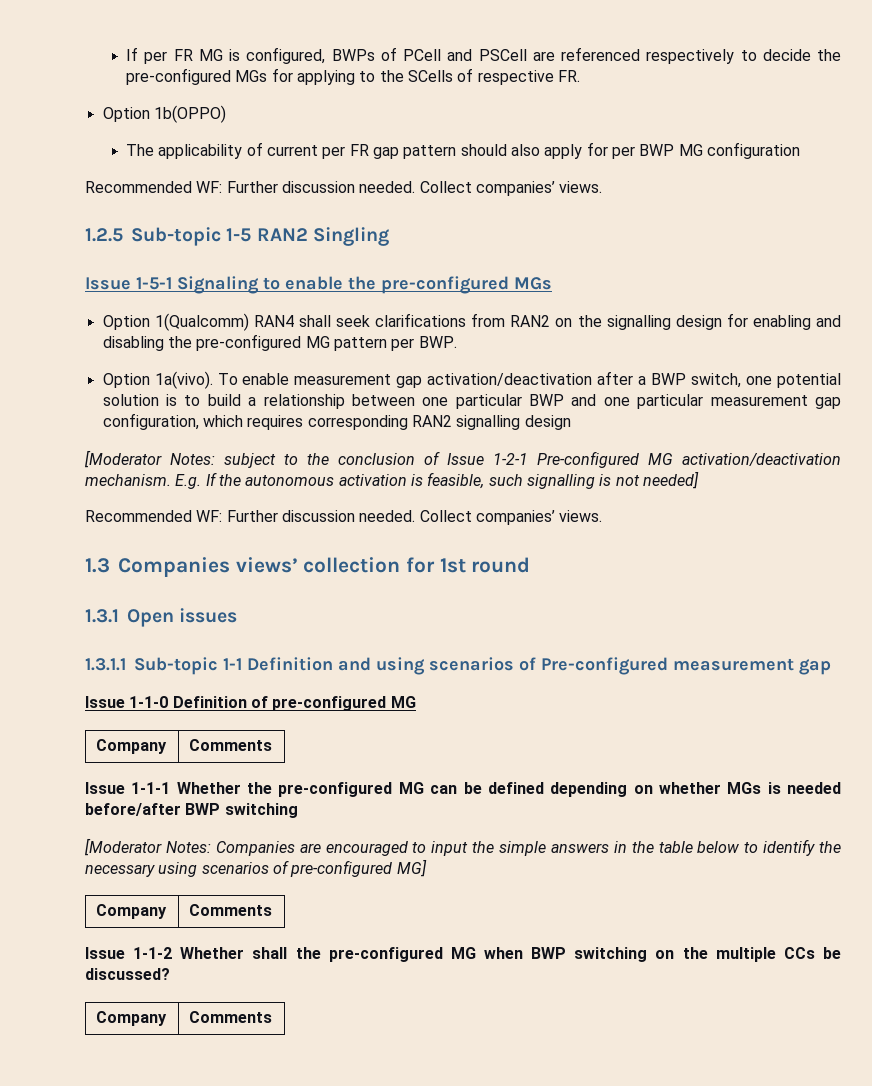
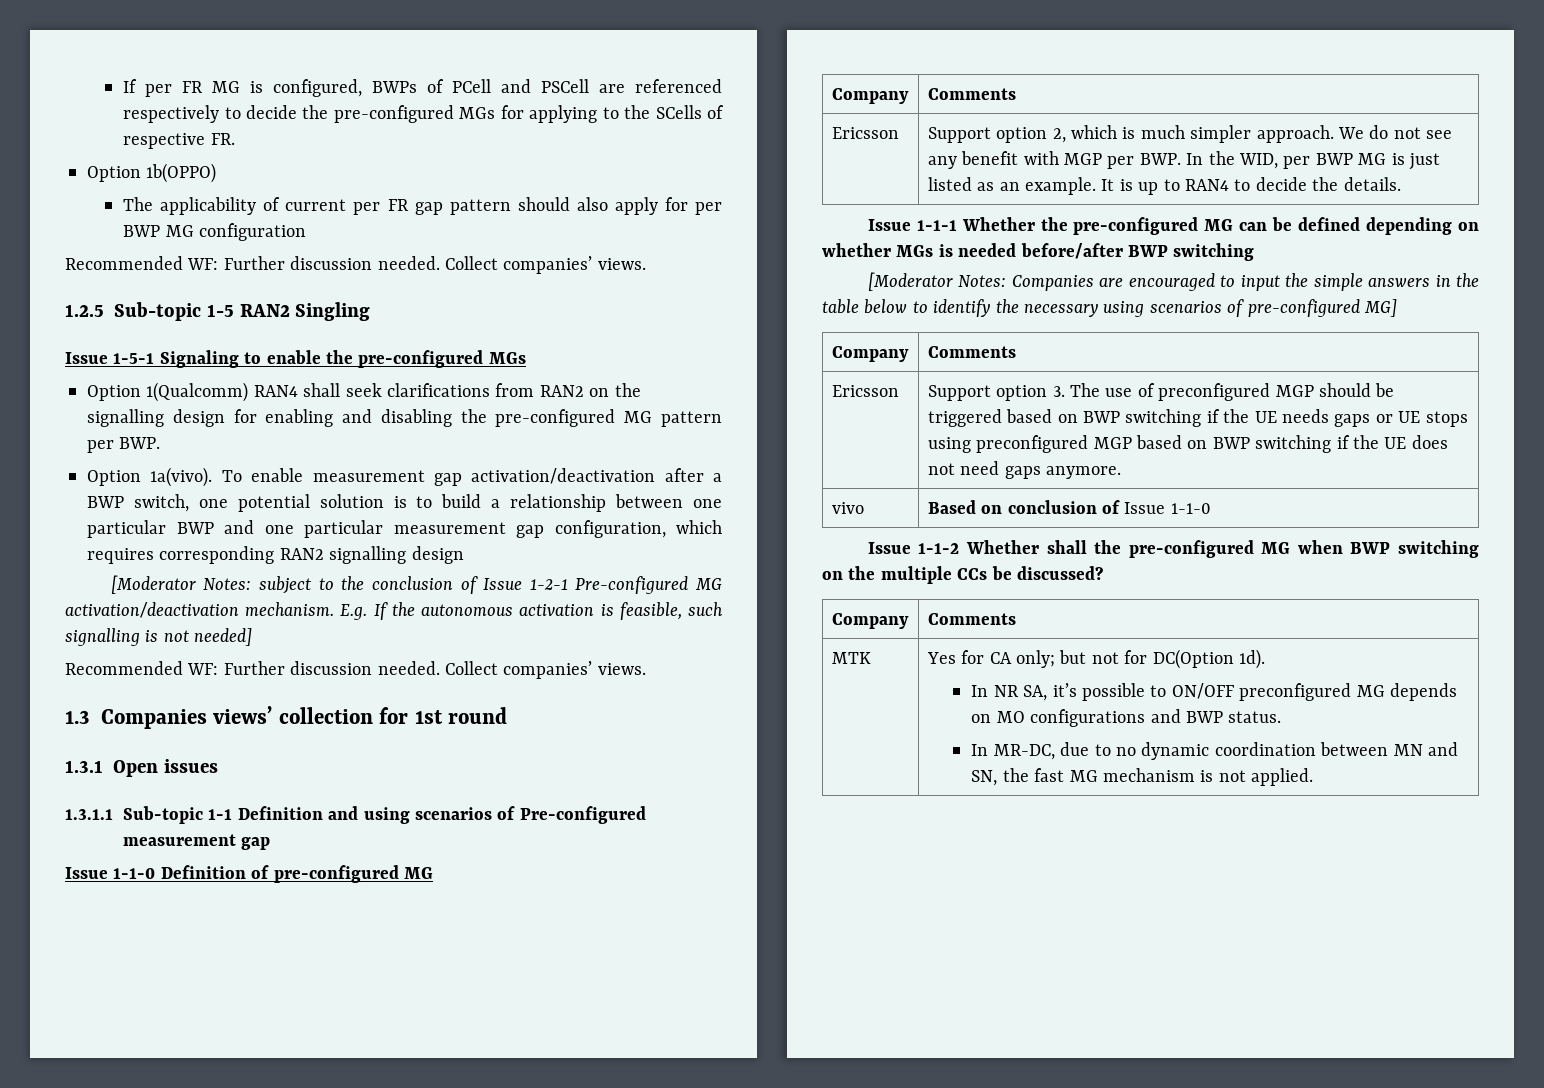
(273, 745) none -> [831,127,899,139] [927,125,1453,143] [927,151,1440,170] [927,177,1401,195] // Ericsson | Support option 2, which is much simpler approach. We do not see any benefit with MGP per BWP. In the WID, per BWP MG is just listed as an example. It is up to RAN4 to decide the details.
(273, 910) none -> [831,385,899,397] [927,383,1395,401] [927,409,1468,427] [927,435,1448,453] [927,461,1121,479] [831,502,864,514] [927,500,1211,514] // Ericsson | Support option 3. The use of preconfigured MGP should be triggered based on BWP switching if the UE needs gaps or UE stops using preconfigured MGP based on BWP switching if the UE does not need gaps anymore. // vivo | Based on conclusion of Issue 1-1-0
(273, 1017) none -> [831,652,871,664] [926,649,1265,669] [971,683,1458,701] [971,709,1282,727] [971,742,1459,760] [971,768,1314,786] // MTK | Yes for CA only; but not for DC(Option 1d). // In NR SA, it’s possible to ON/OFF preconfigured MG depends on MO configurations and BWP status. // In MR-DC, due to no dynamic coordination between MN and SN, the fast MG mechanism is not applied.

